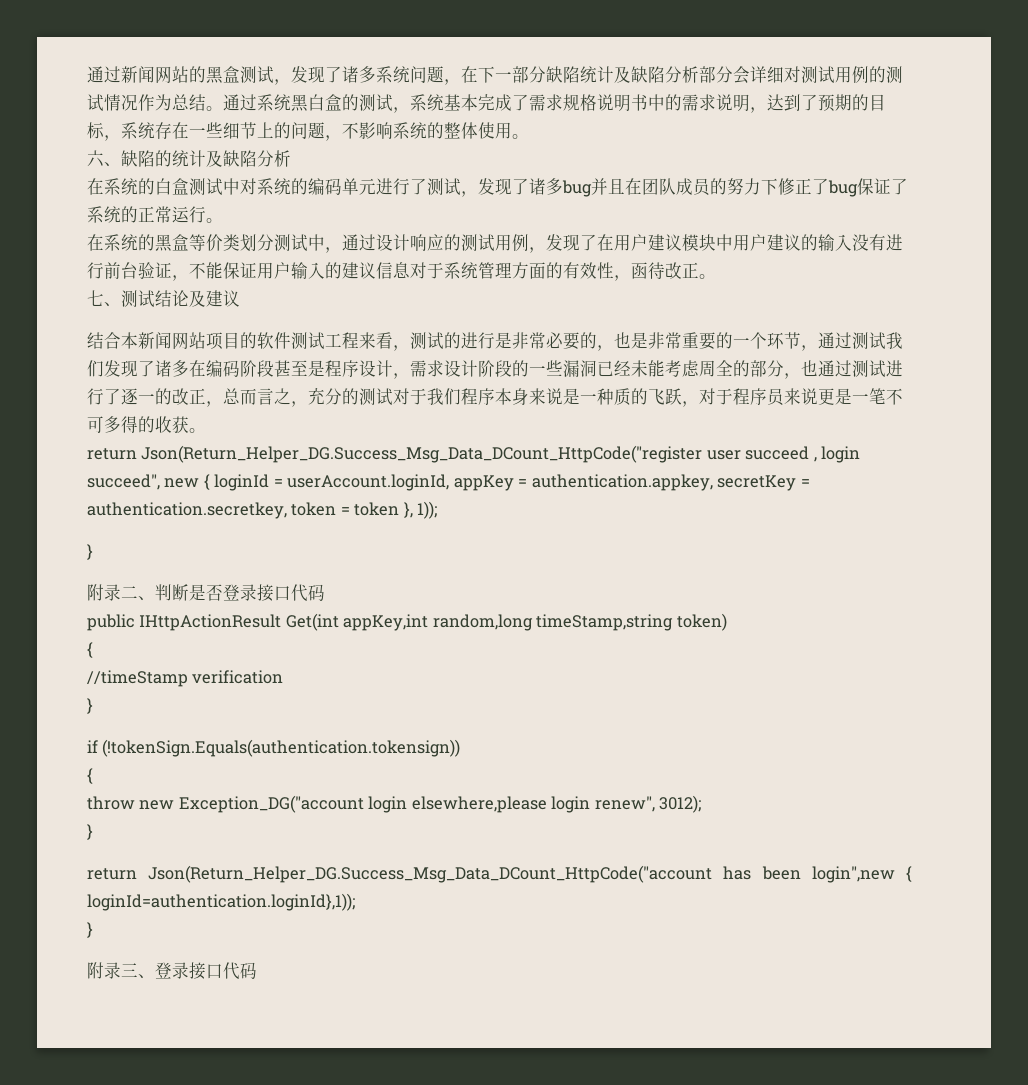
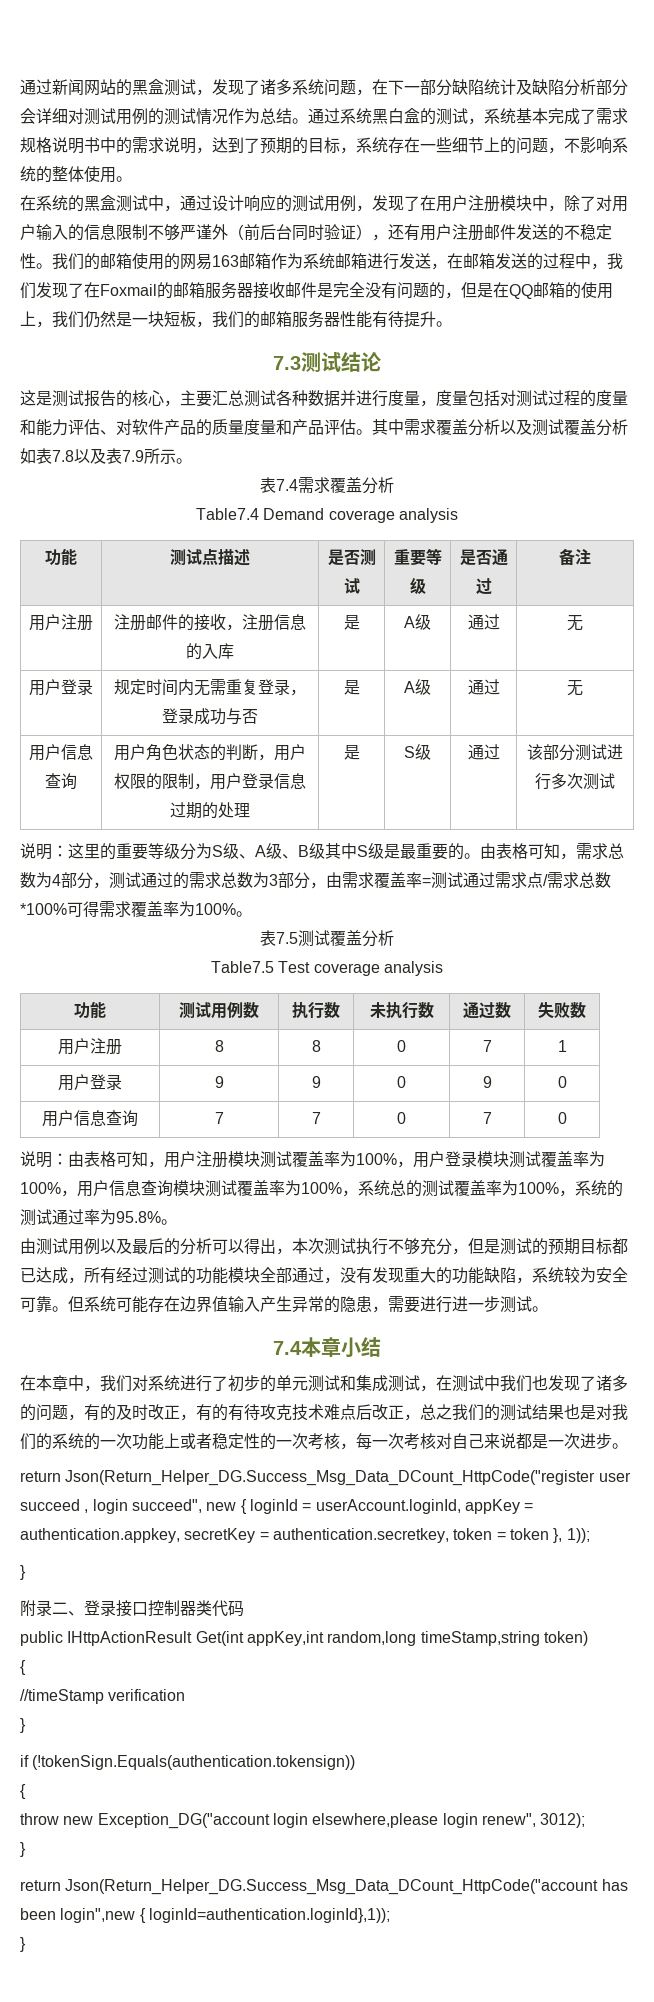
[87,150,291,167] [87,178,908,197] [87,206,223,223] // 六、缺陷的统计及缺陷分析 // 在系统的白盒测试中对系统的编码单元进行了测试，发现了诸多bug并且在团队成员的努力下修正了bug保证了系统的正常运行。 -> (132, 179) none
[189,234,274,252] 等价类划分 -> (116, 203) none
[648,234,903,251] [87,262,716,281] [87,290,240,307] [87,332,903,351] [87,360,903,379] [87,388,903,407] [87,416,189,433] 建议模块中用户建议的输入没有进行前台验证，不能保证用户输入的建议信息对于系统管理方面的有效性，函待改正。 // 七、测试结论及建议 // 结合本新闻网站项目的软件测试工程来看，测试的进行是非常必要的，也是非常重要的一个环节，通过测试我们发现了诸多在编码阶段甚至是程序设计，需求设计阶段的一些漏洞已经未能考虑周全的部分，也通过测试进行了逐一的改正，总而言之，充分的测试对于我们程序本身来说是一种质的飞跃，对于程序员来说更是一笔不可多得的收获 -> [468,195,628,212] [20,224,612,241] [20,253,623,270] [20,282,613,299] [20,311,452,328] [273,352,381,372] [20,390,628,407] [20,419,628,436] [20,448,192,464] [260,477,394,494] [196,508,458,523] [45,548,77,566] [170,548,250,566] [327,549,376,566] [343,578,360,594] [393,548,442,566] [409,577,426,595] [459,549,508,566] [475,578,492,595] [559,548,591,566] [29,614,93,631] [114,614,306,631] [186,643,234,660] [343,615,360,630] [404,614,431,630] [467,614,500,630] [567,615,583,631] [29,679,93,696] [114,679,306,696] [162,708,258,725] [343,680,360,695] [404,679,431,695] [467,679,500,695] [567,680,583,696] [29,744,93,761] [45,773,77,790] [114,744,306,761] [114,773,306,790] [170,802,250,819] [343,745,360,760] [404,744,431,760] [467,744,500,760] [527,744,623,761] [535,773,615,790] [20,843,624,860] [20,872,611,889] [20,901,252,917] [260,930,394,947] [211,961,443,976] [74,1001,106,1019] [179,1002,259,1019] [292,1001,340,1019] [369,1001,434,1019] [463,1002,511,1019] [538,1002,586,1019] [58,1038,122,1055] [214,1040,224,1052] [311,1040,321,1052] [397,1040,406,1052] [482,1040,492,1052] [557,1040,567,1052] [58,1074,122,1091] [214,1076,224,1088] [311,1076,321,1088] [397,1076,406,1088] [482,1076,492,1088] [557,1076,567,1088] [42,1110,138,1127] [214,1112,224,1124] [311,1112,321,1124] [397,1112,406,1124] [482,1112,492,1124] [557,1112,567,1124] [20,1151,605,1168] [20,1180,623,1197] [20,1209,177,1226] [20,1238,628,1255] [20,1267,628,1284] [20,1296,548,1313] [273,1337,381,1358] [20,1375,628,1392] [20,1404,628,1421] [20,1433,612,1450] 注册模块中，除了对用户输入的信息限制不够严谨外（前后台同时验证），还有用户注册邮件发送的不稳定性。我们的邮箱使用的网易163邮箱作为系统邮箱进行发送，在邮箱发送的过程中，我们发现了在Foxmail的邮箱服务器接收邮件是完全没有问题的，但是在QQ邮箱的使用上，我们仍然是一块短板，我们的邮箱服务器性能有待提升。 // 7.3测试结论 // 这是测试报告的核心，主要汇总测试各种数据并进行度量，度量包括对测试过程的度量和能力评估、对软件产品的质量度量和产品评估。其中需求覆盖分析以及测试覆盖分析如表7.8以及表7.9所示。 // 表7.4需求覆盖分析 // Table7.4 Demand coverage analysis // 功能 | 测试点描述 | 是否测试 | 重要等级 | 是否通过 | 备注 // 用户注册 | 注册邮件的接收，注册信息的入库 | 是 | A级 | 通过 | 无 // 用户登录 | 规定时间内无需重复登录，登录成功与否 | 是 | A级 | 通过 | 无 // 用户信息查询 | 用户角色状态的判断，用户权限的限制，用户登录信息过期的处理 | 是 | S级 | 通过 | 该部分测试进行多次测试 // 说明：这里的重要等级分为S级、A级、B级其中S级是最重要的。由表格可知，需求总数为4部分，测试通过的需求总数为3部分，由需求覆盖率=测试通过需求点/需求总数*100%可得需求覆盖率为100%。 // 表7.5测试覆盖分析 // Table7.5 Test coverage analysis // 功能 | 测试用例数 | 执行数 | 未执行数 | 通过数 | 失败数 // 用户注册 | 8 | 8 | 0 | 7 | 1 // 用户登录 | 9 | 9 | 0 | 9 | 0 // 用户信息查询 | 7 | 7 | 0 | 7 | 0 // 说明：由表格可知，用户注册模块测试覆盖率为100%，用户登录模块测试覆盖率为100%，用户信息查询模块测试覆盖率为100%，系统总的测试覆盖率为100%，系统的测试通过率为95.8%。 // 由测试用例以及最后的分析可以得出，本次测试执行不够充分，但是测试的预期目标都已达成，所有经过测试的功能模块全部通过，没有发现重大的功能缺陷，系统较为安全可靠。但系统可能存在边界值输入产生异常的隐患，需要进行进一步测试。 // 7.4本章小结 // 在本章中，我们对系统进行了初步的单元测试和集成测试，在测试中我们也发现了诸多的问题，有的及时改正，有的有待攻克技术难点后改正，总之我们的测试结果也是对我们的系统的一次功能上或者稳定性的一次考核，每一次考核对自己来说都是一次进步
[155,584,291,602] 判断是否登录接口 -> [84,1600,212,1617] 登录接口控制器类
[87,962,257,980] // 附录三、登录接口代码 -> (26, 1944) none

